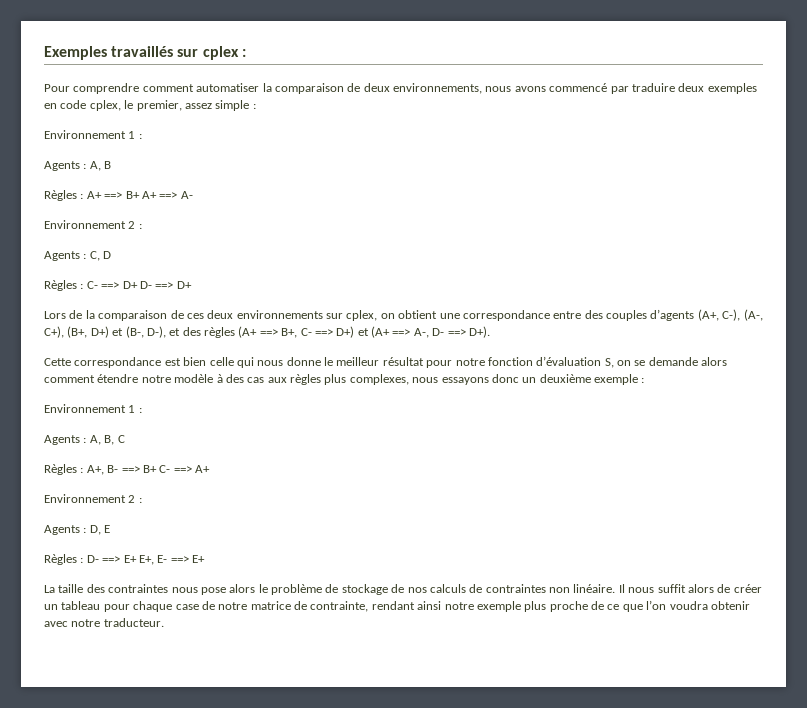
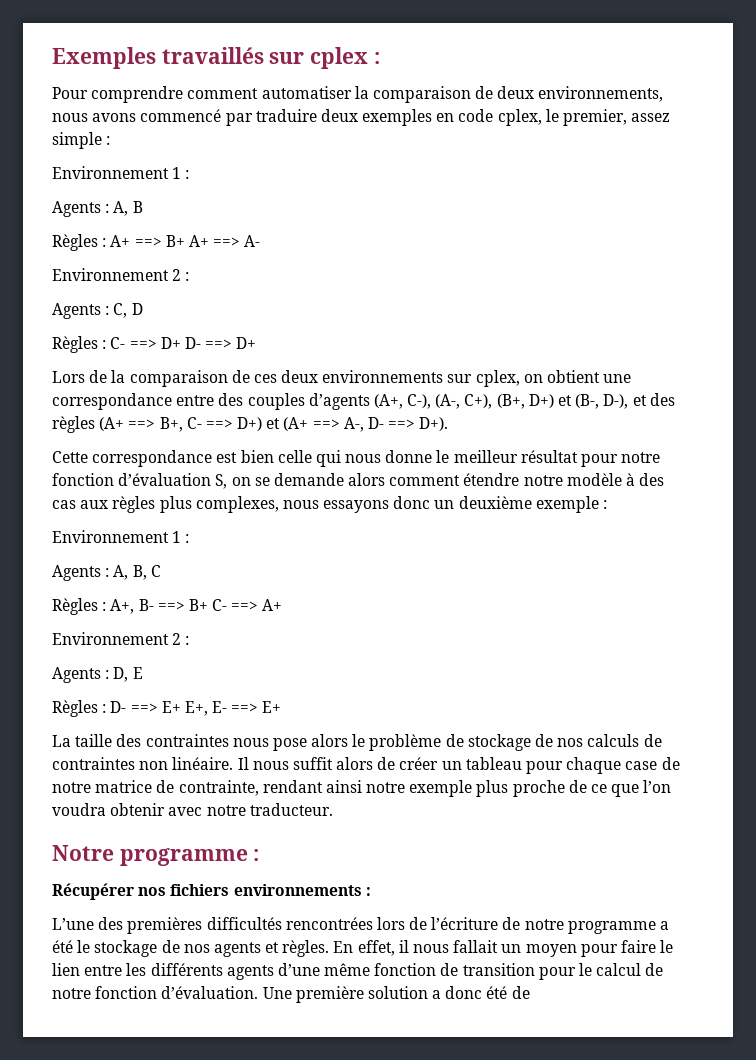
(164, 622) none -> [52,845,260,866] [52,883,371,900] [52,917,670,934] [52,940,674,957] [52,963,664,980] [52,986,530,1003] // Notre programme : // Récupérer nos fichiers environnements : // L’une des premières difficultés rencontrées lors de l’écriture de notre programme a été le stockage de nos agents et règles. En effet, il nous fallait un moyen pour faire le lien entre les différents agents d’une même fonction de transition pour le calcul de notre fonction d’évaluation. Une première solution a donc été de

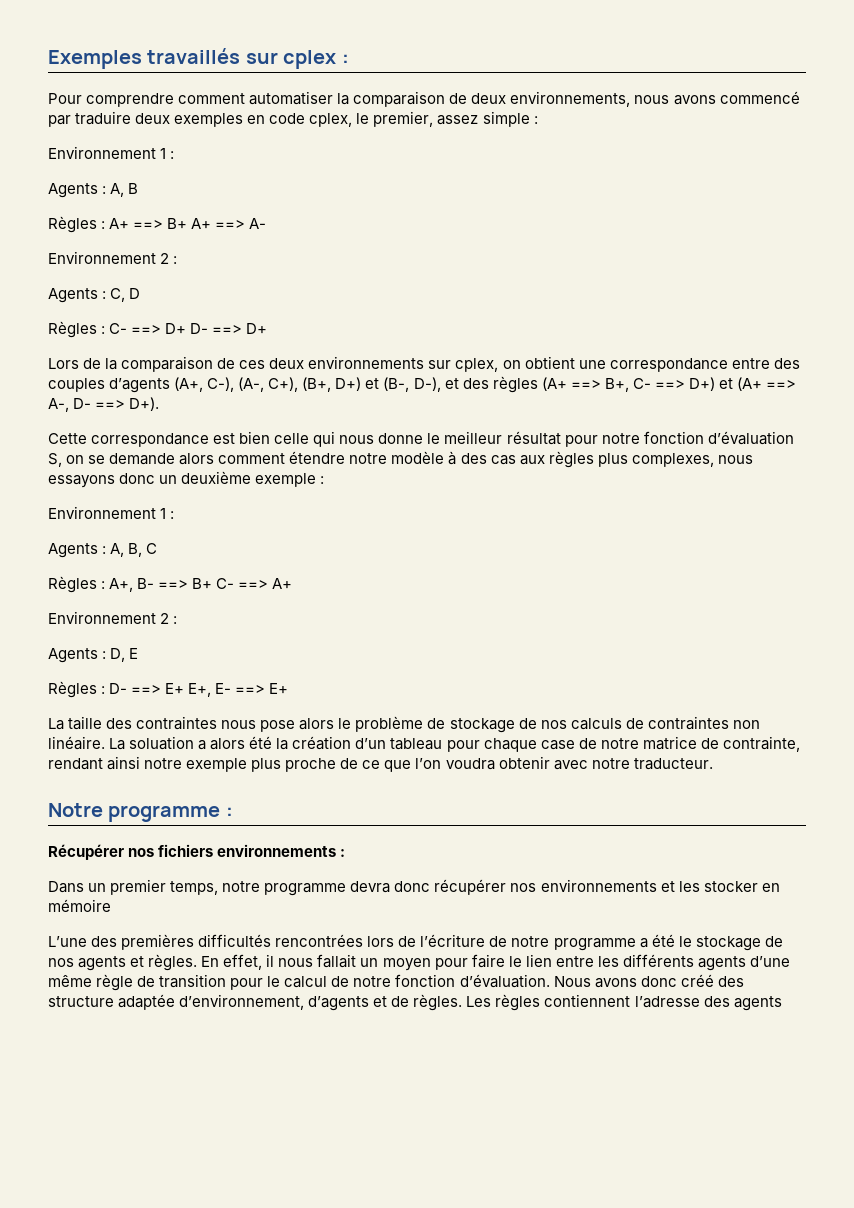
[237,757,462,770] Il nous suffit alors de créer un -> [109,736,387,750] La soluation a alors été la création d’un
(371, 891) none -> [48,879,780,896] [48,899,111,912] // Dans un premier temps, notre programme devra donc récupérer nos environnements et les stocker en mémoire
[374,963,437,976] fonction -> [96,974,134,991] règle
[262,986,530,1003] Une première solution a donc été de -> [553,974,744,988] [48,994,782,1011] Nous avons donc créé des structure adaptée d’environnement, d’agents et de règles. Les règles contiennent l’adresse des agents

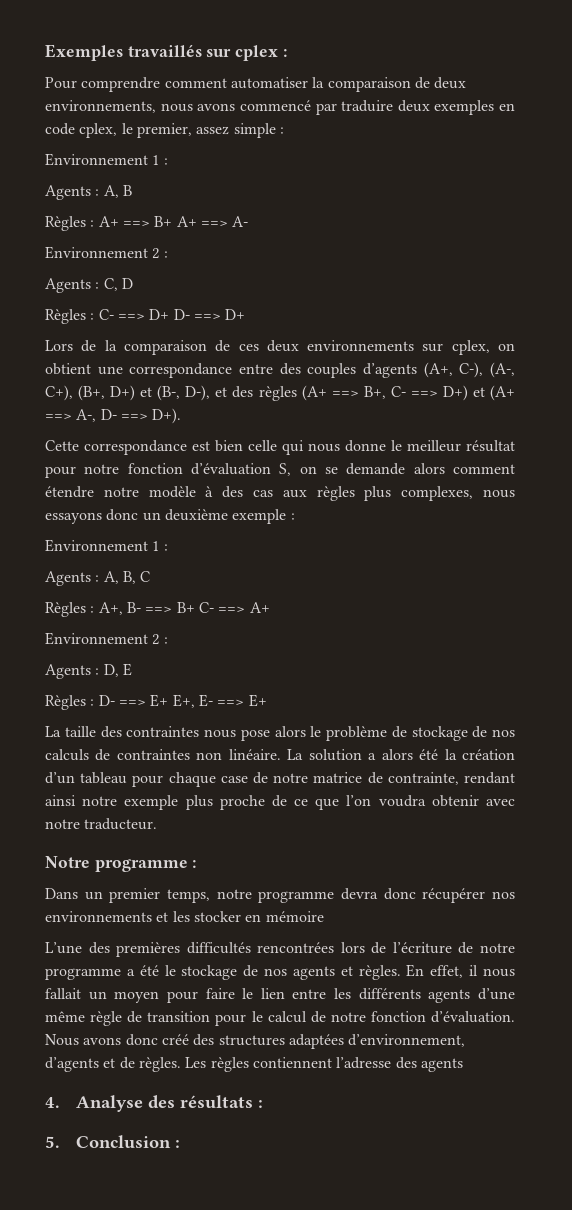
[129,736,195,750] soluation -> [308,749,362,761] solution
[48,844,346,860] // Récupérer nos fichiers environnements : -> (197, 864) none
[48,994,176,1010] structure adaptée -> [218,1034,344,1049] structures adaptées
(782, 1003) none -> [45,1095,264,1112] [45,1135,181,1149] // 4. Analyse des résultats : // 5. Conclusion :

